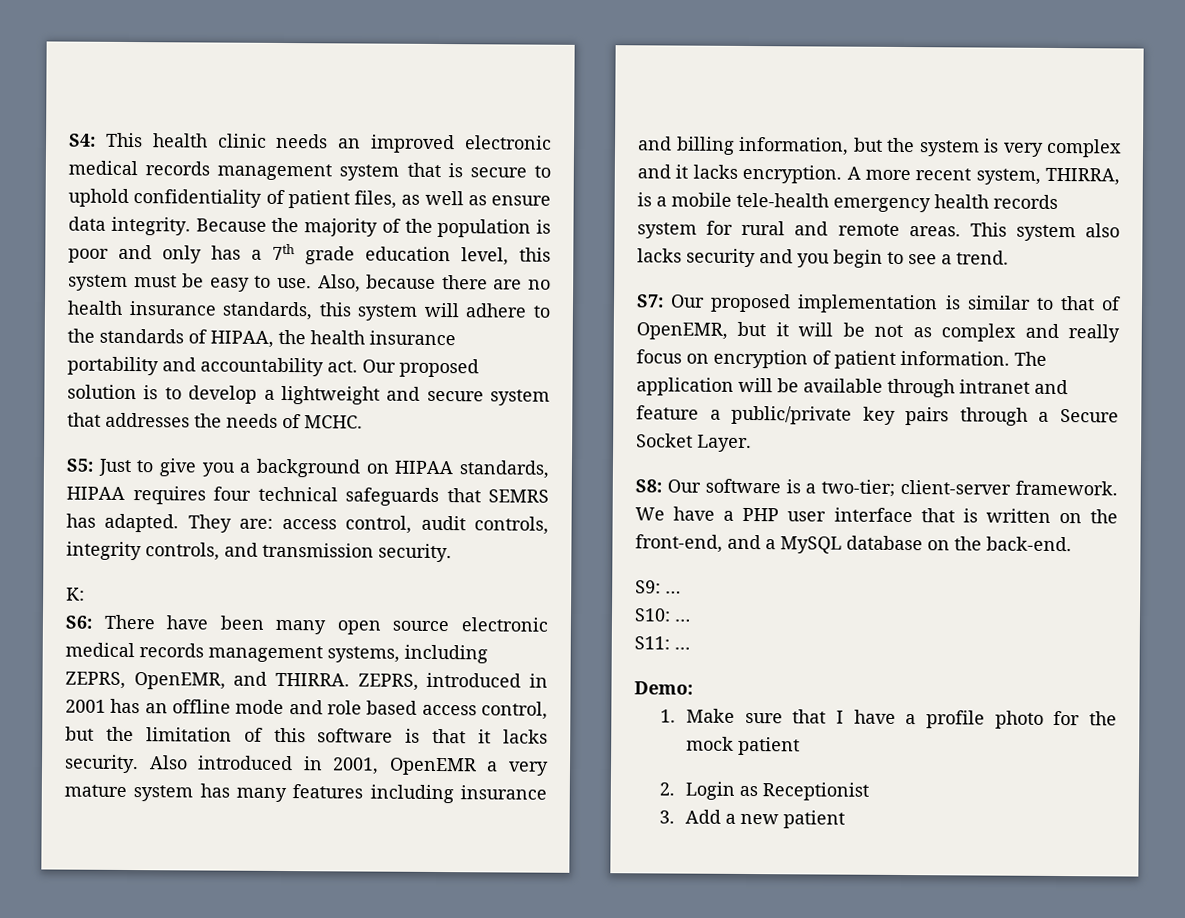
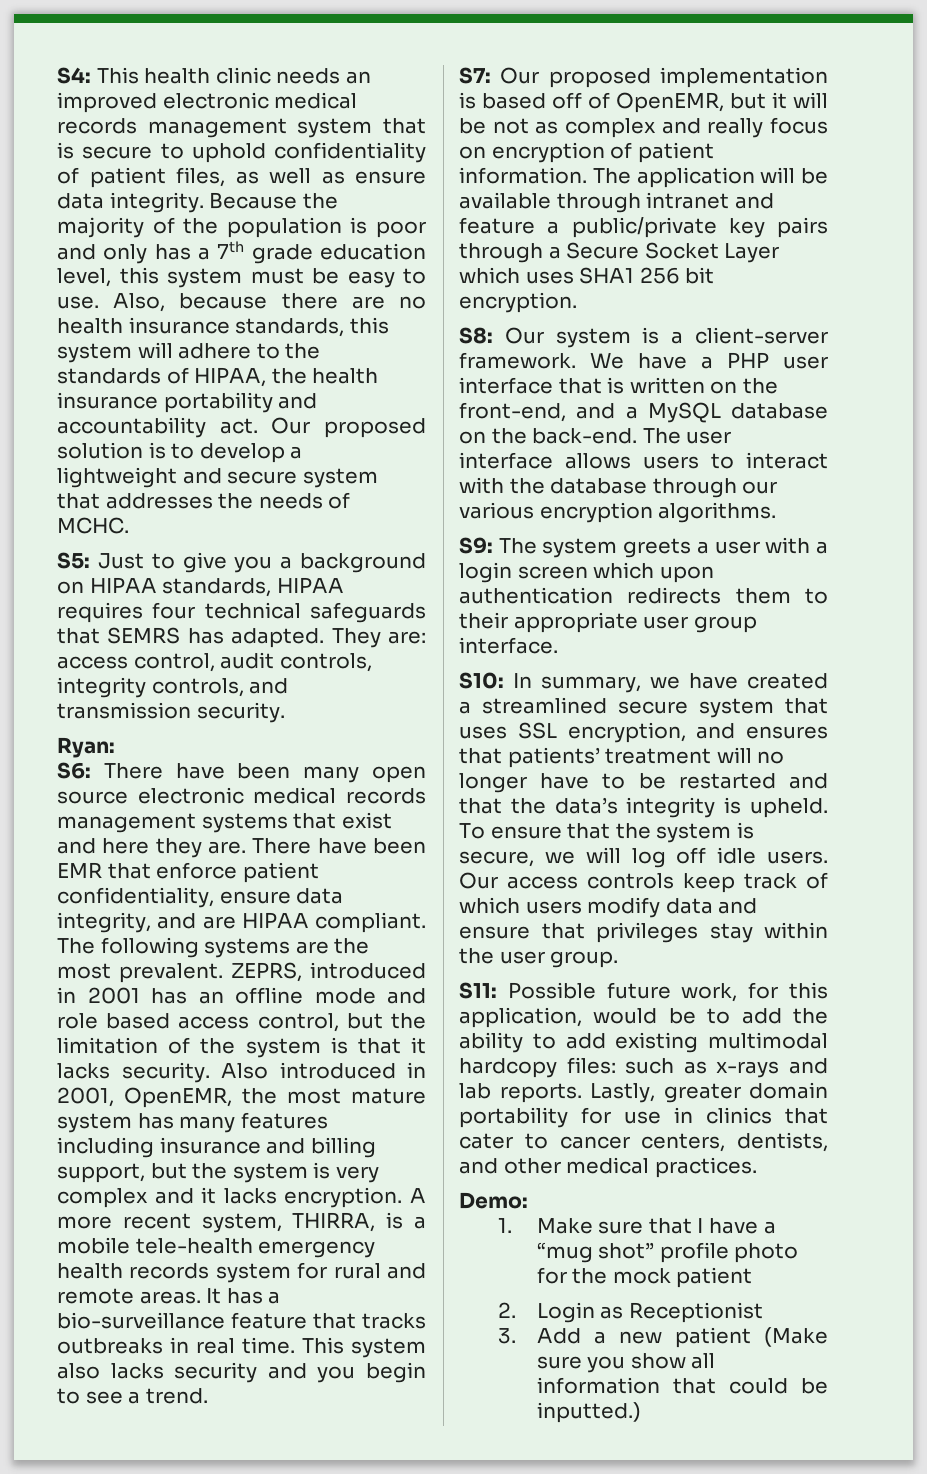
[66,587,85,601] K: -> [57,737,115,758] Ryan:
[327,644,488,664] [65,671,350,690] systems, including ZEPRS, OpenEMR, and THIRRA. -> [201,812,392,833] [57,838,426,858] [57,862,319,883] [57,887,344,908] [57,912,426,933] [57,937,370,958] [57,963,223,983] systems that exist and here they are. There have been EMR that enforce patient confidentiality, ensure data integrity, and are HIPAA compliant. The following systems are the most prevalent.
[273,727,394,743] this software -> [200,1038,321,1058] the system
[388,757,549,776] OpenEMR a very -> [124,1087,341,1108] OpenEMR, the most
[738,136,849,156] information, -> [57,1163,145,1183] support,
(961, 231) none -> [206,1288,281,1304] [57,1312,426,1329] [57,1337,295,1354] It has a bio-surveillance feature that tracks outbreaks in real time.
[966,295,1095,311] similar to that -> [482,92,582,109] based off
[697,434,752,453] Layer. -> [724,243,780,263] [459,267,715,284] [459,292,577,313] Layer which uses SHA1 256 bit encryption.
[704,478,896,497] software is a two-tier; -> [555,327,684,348] system is a
[635,580,681,594] [634,608,690,622] [634,636,690,650] // S9: … // S10: … // S11: … -> [642,428,732,444] [459,452,828,469] [459,477,778,498] [459,502,777,523] [459,537,828,558] [459,562,714,583] [459,587,828,604] [459,612,757,633] [459,637,558,654] [459,672,828,693] [459,697,828,718] [459,722,828,743] [459,747,785,768] [459,773,828,793] [459,797,828,818] [459,822,754,843] [459,847,828,868] [459,872,828,893] [459,897,758,918] [459,922,828,943] [459,948,619,968] [459,982,828,1002] [459,1007,828,1028] [459,1032,828,1053] [459,1057,828,1078] [459,1082,828,1103] [459,1107,828,1128] [459,1132,828,1152] [459,1157,757,1178] The user interface allows users to interact with the database through our various encryption algorithms. // S9: The system greets a user with a login screen which upon authentication redirects them to their appropriate user group interface. // S10: In summary, we have created a streamlined secure system that uses SSL encryption, and ensures that patients’ treatment will no longer have to be restarted and that the data’s integrity is upheld. To ensure that the system is secure, we will log off idle users. Our access controls keep track of which users modify data and ensure that privileges stay within the user group. // S11: Possible future work, for this application, would be to add the ability to add existing multimodal hardcopy files: such as x-rays and lab reports. Lastly, greater domain portability for use in clinics that cater to cancer centers, dentists, and other medical practices.
(917, 719) none -> [536,1242,655,1263] “mug shot”
(846, 819) none -> [764,1327,828,1347] [536,1353,716,1373] [536,1377,828,1394] [536,1402,641,1423] (Make sure you show all information that could be inputted.)

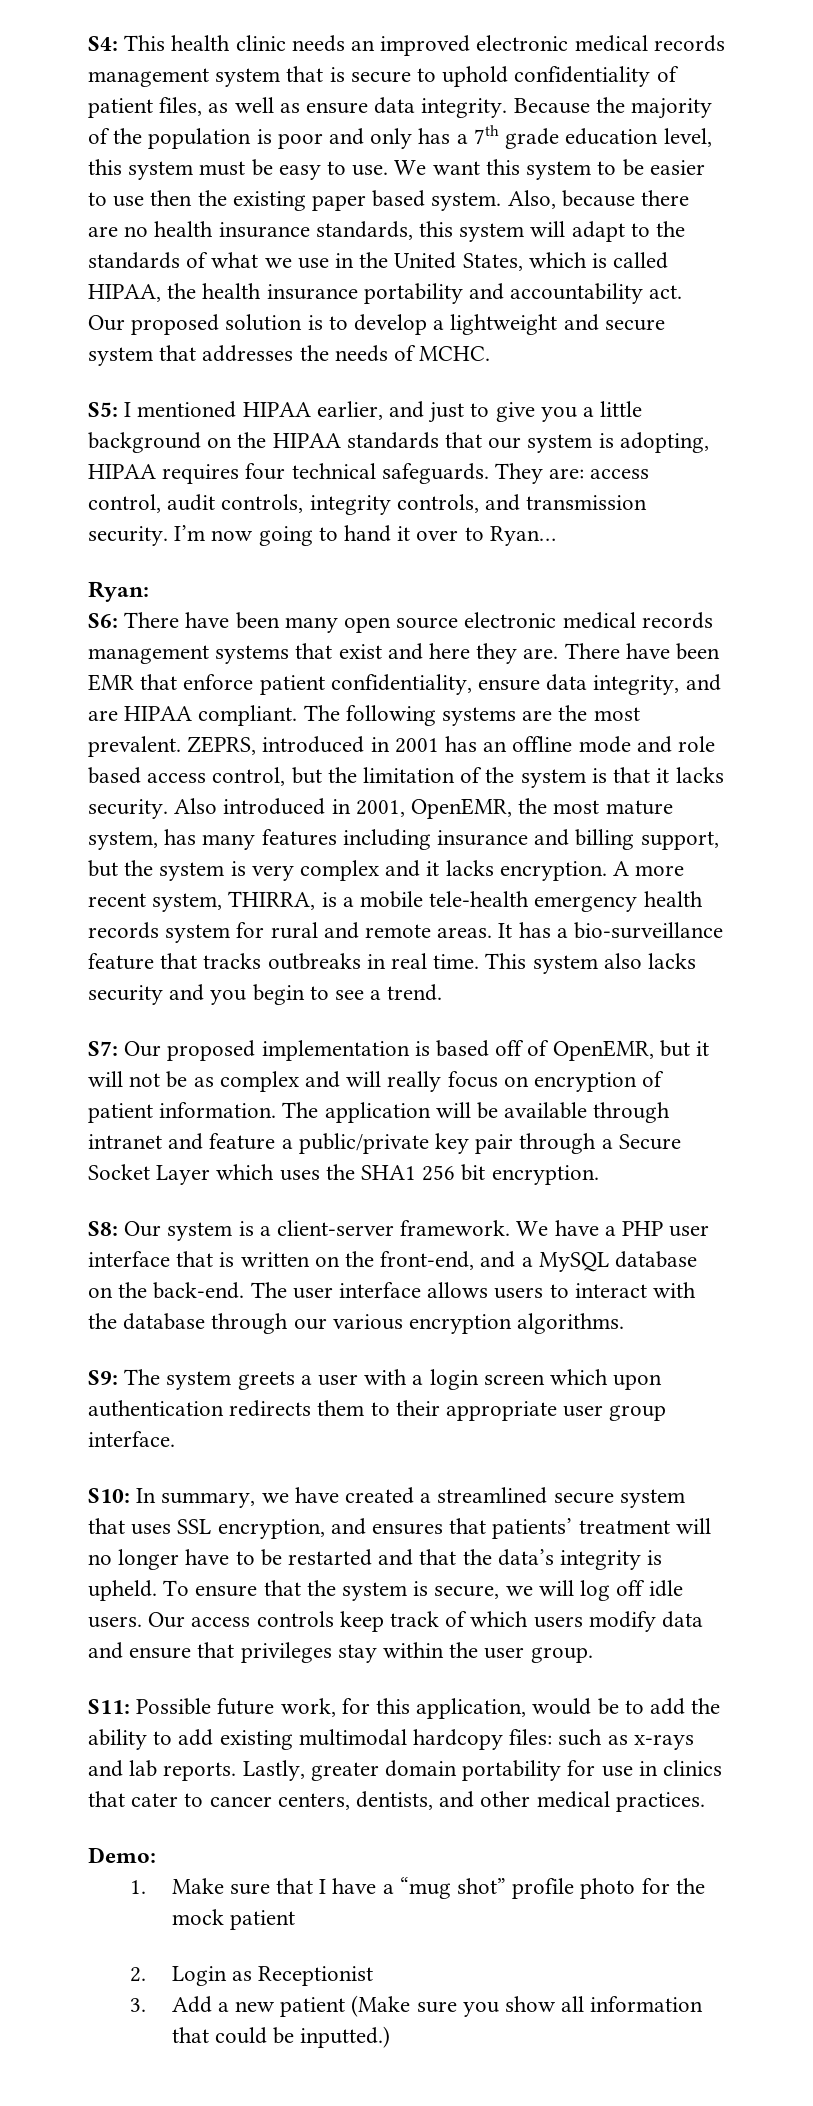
(99, 302) none -> [394,159,705,180] [88,190,502,211] We want this system to be easier to use then the existing paper based system.
[178,343,252,359] adhere -> [571,221,625,242] adapt
(189, 375) none -> [211,252,669,271] what we use in the United States, which is called
[97,553,144,569] Just -> [124,401,465,423] I mentioned HIPAA earlier, and just
(293, 562) none -> [600,401,643,417] little
[89,577,344,597] [57,602,426,623] [57,627,325,648] HIPAA standards, HIPAA requires four technical safeguards that SEMRS has adapted. -> [237,432,709,453] [88,463,489,484] the HIPAA standards that our system is adopting, HIPAA requires four technical safeguards.
(285, 712) none -> [174,525,556,546] I’m now going to hand it over to Ryan…
[57,1113,132,1133] system -> [88,831,158,850] system,
[459,118,529,134] be not -> [129,1071,188,1088] not be
(701, 126) none -> [346,1071,382,1087] will
[777,217,828,238] pairs -> [475,1134,514,1154] pair
(574, 277) none -> [325,1164,355,1180] the

